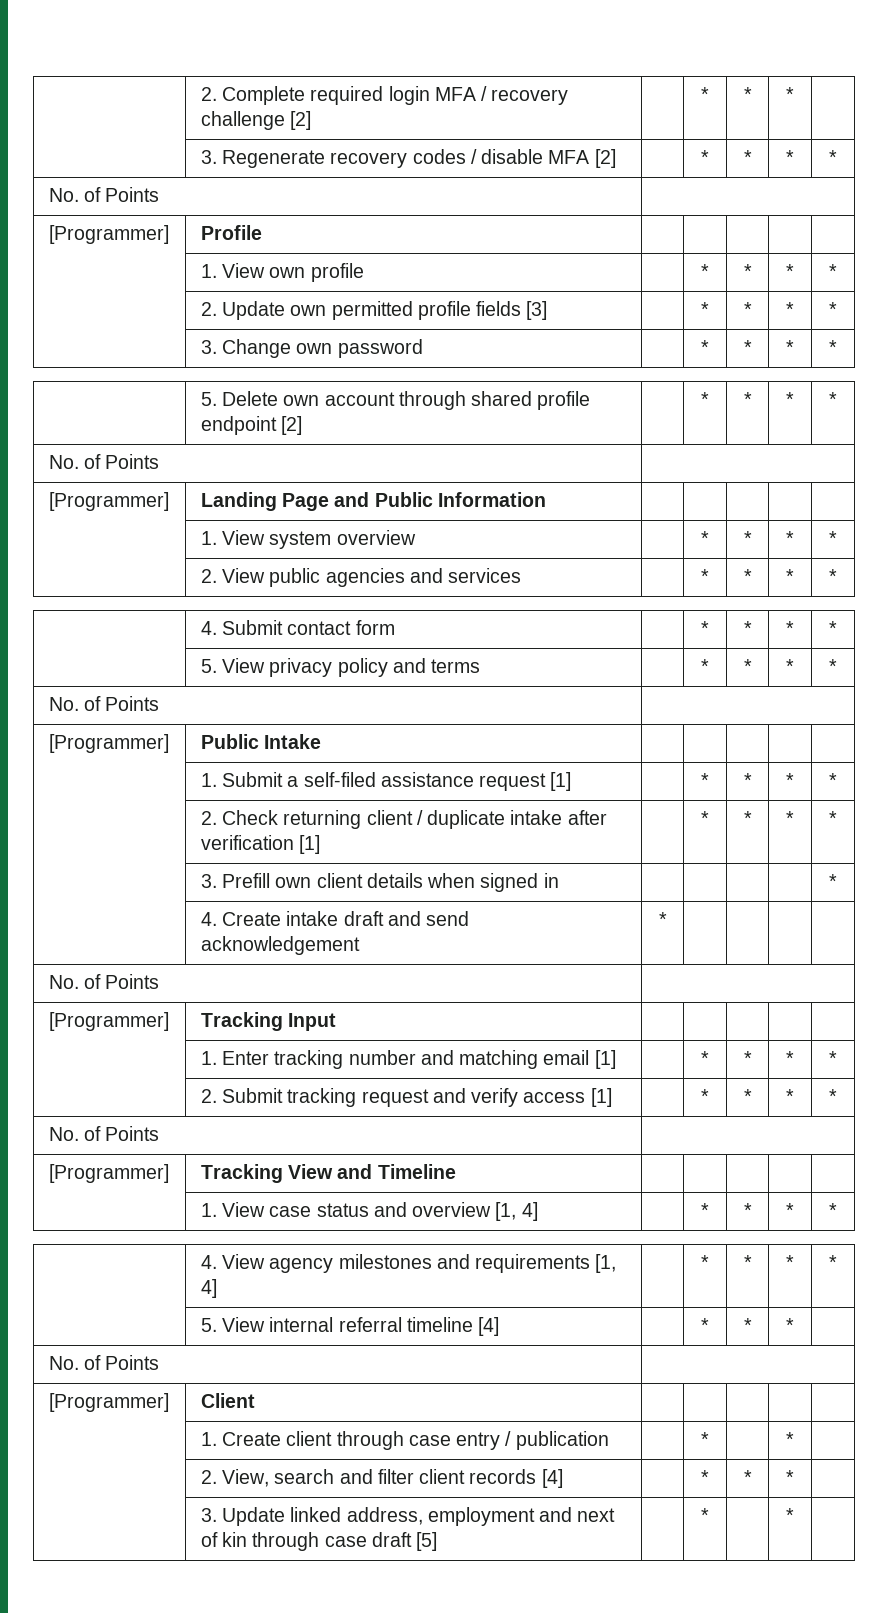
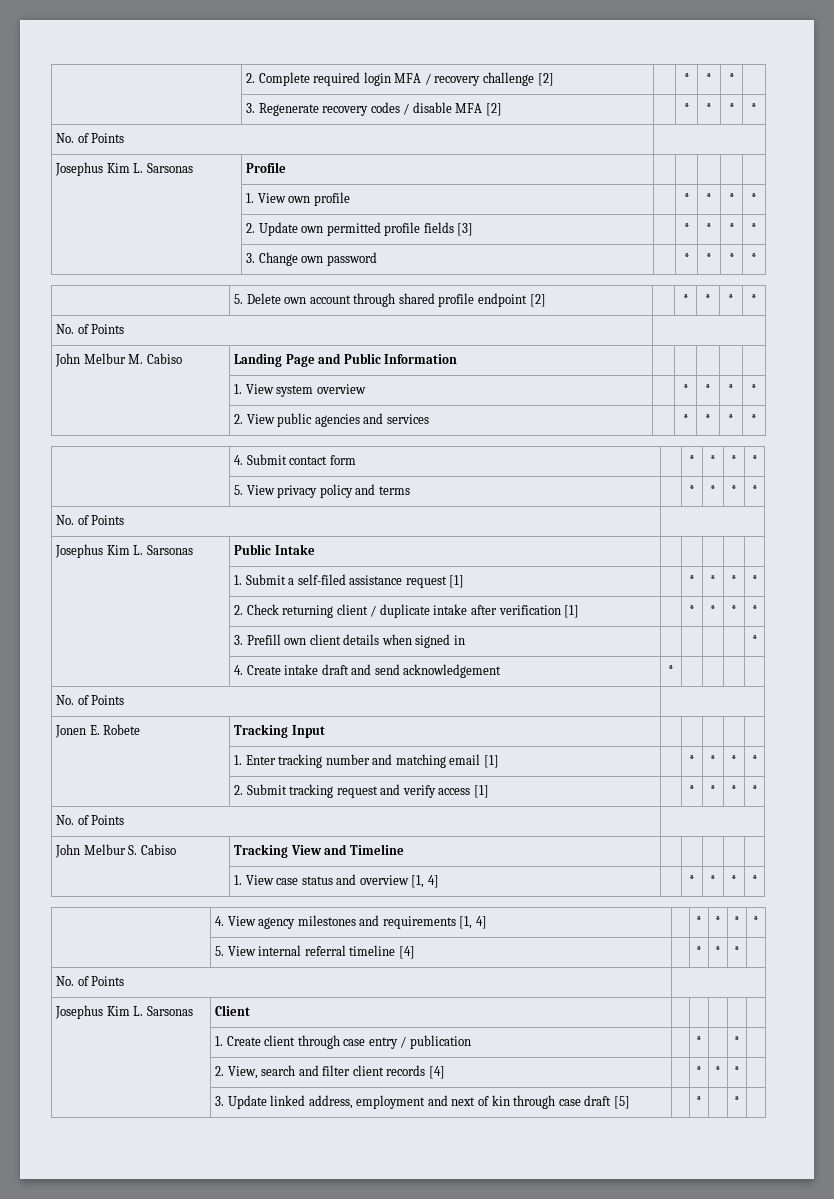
[48,225,169,244] [Programmer] -> [55,162,193,176] Josephus Kim L. Sarsonas
[48,492,169,511] [Programmer] -> [55,353,182,367] John Melbur M. Cabiso
[48,734,169,753] [Programmer] -> [55,544,193,558] Josephus Kim L. Sarsonas
[48,1012,169,1031] [Programmer] -> [55,724,141,738] Jonen E. Robete
[48,1164,169,1183] [Programmer] -> [55,844,176,858] John Melbur S. Cabiso
[48,1393,169,1412] [Programmer] -> [55,1005,193,1019] Josephus Kim L. Sarsonas

